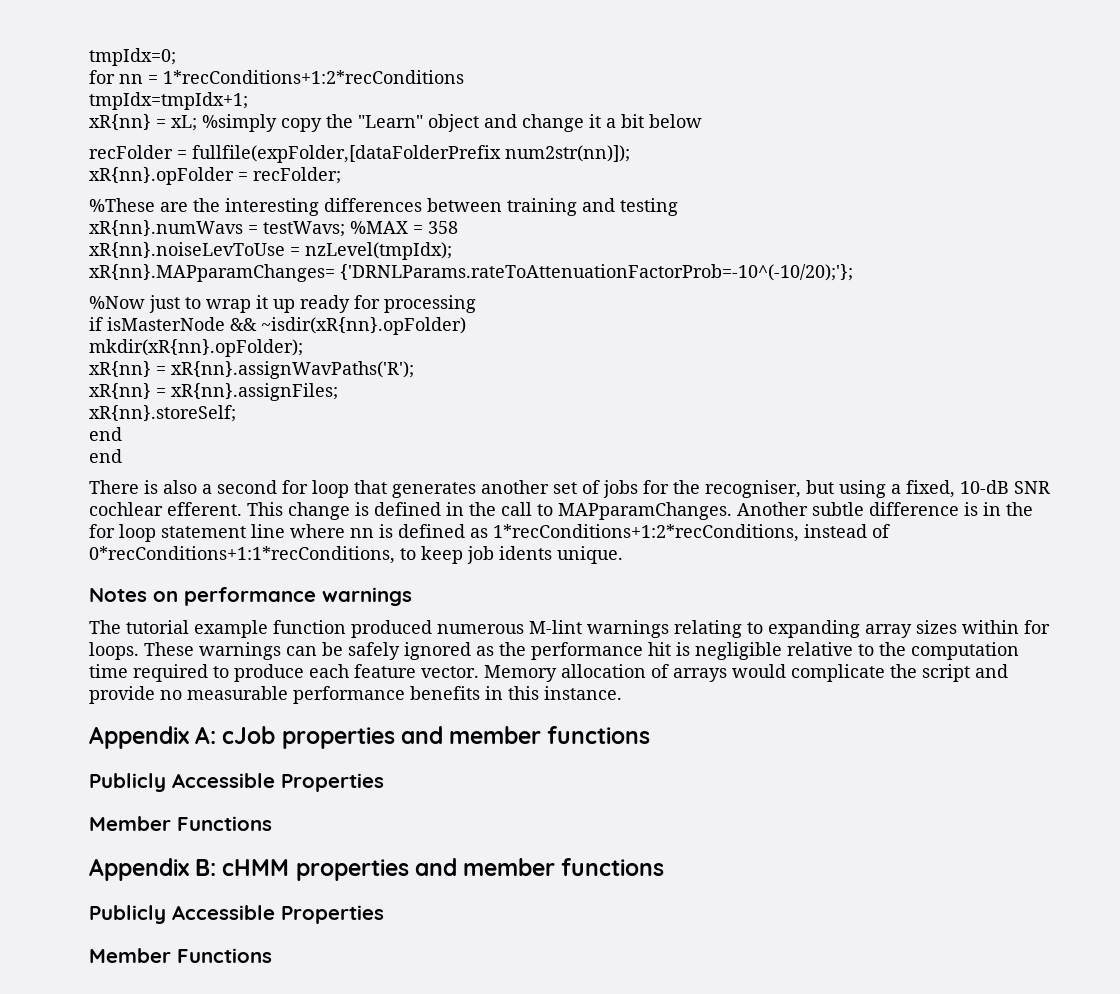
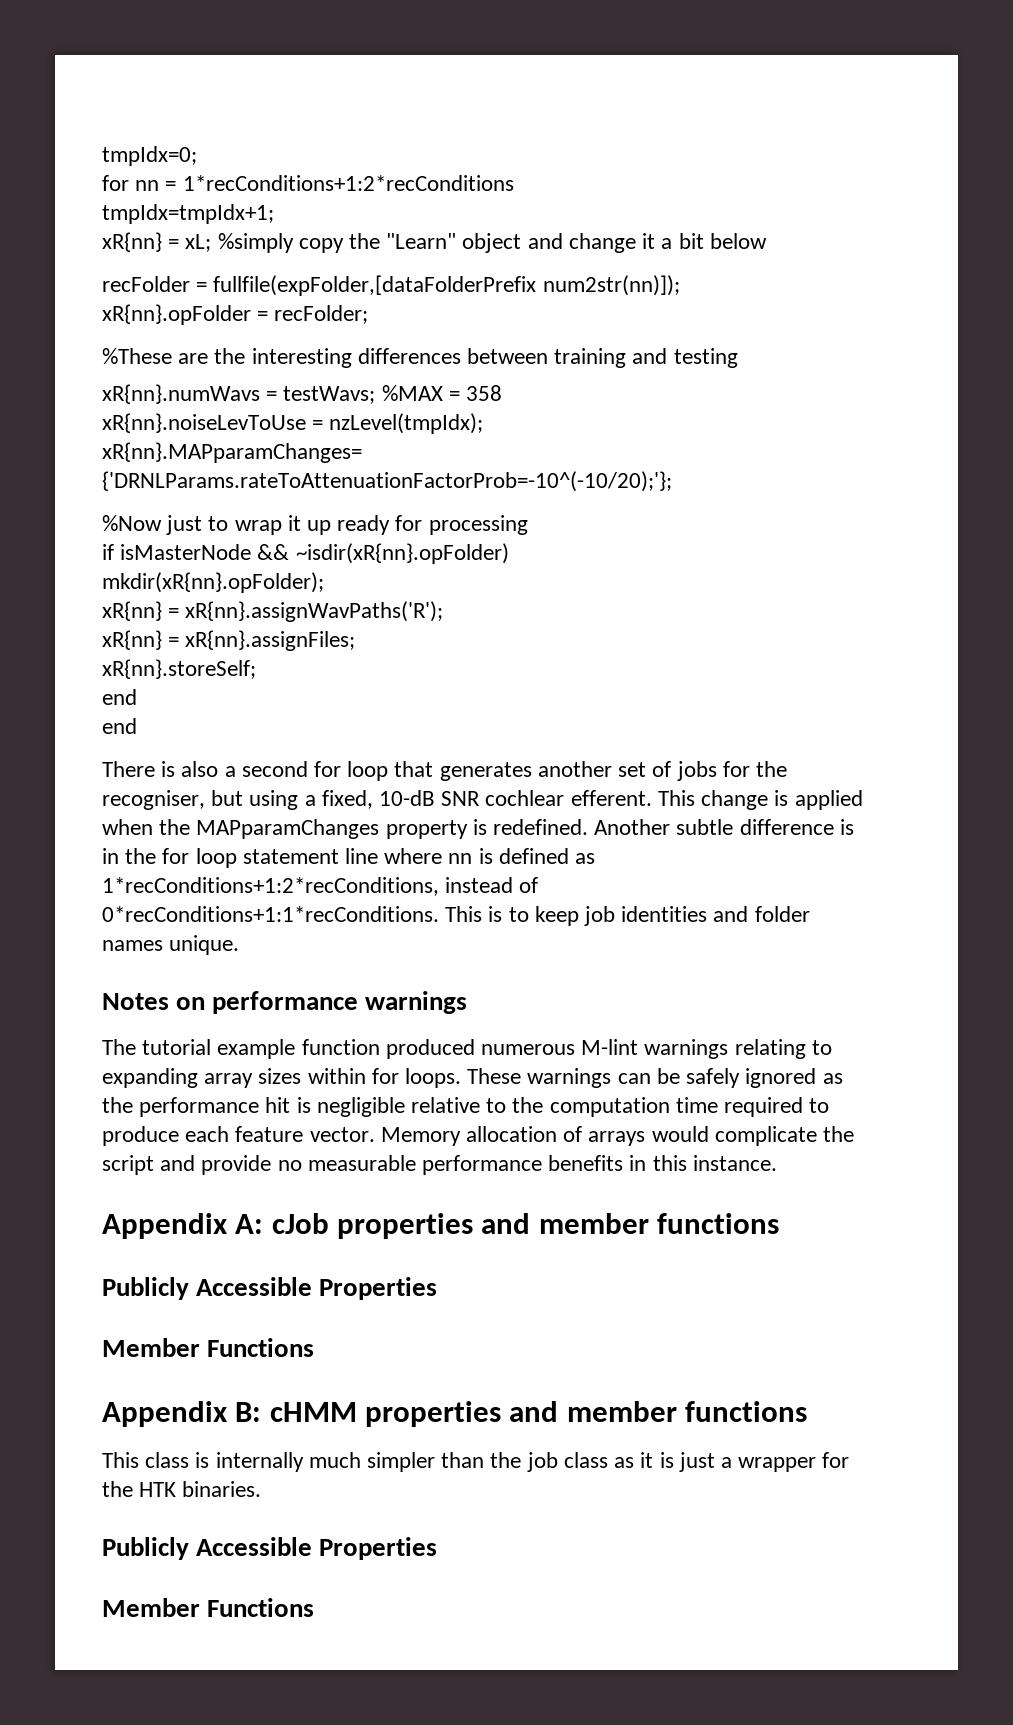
[374,502,732,520] defined in the call to MAPparamChanges. -> [794,790,863,810] [102,819,589,839] applied when the MAPparamChanges property is redefined.
[89,546,552,564] 0*recConditions+1:1*recConditions, to keep job idents -> [102,906,810,926] [102,940,163,951] 0*recConditions+1:1*recConditions. This is to keep job identities and folder names
(665, 867) none -> [102,1452,850,1472] [102,1481,262,1497] // This class is internally much simpler than the job class as it is just a wrapper for the HTK binaries.

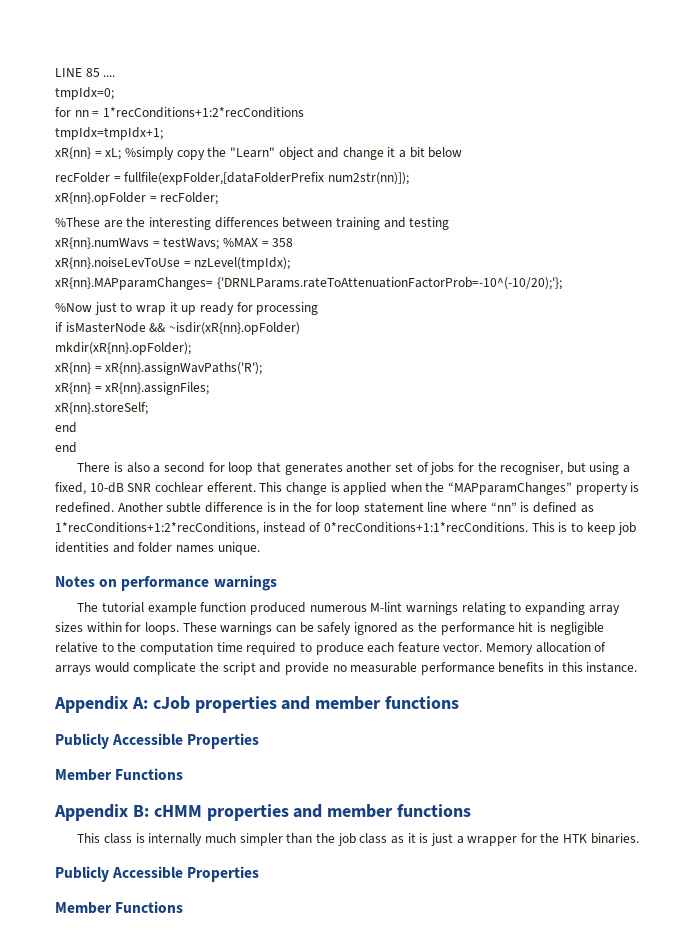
(102, 156) none -> [55,68,116,77] LINE 85 .... //
[196,819,380,839] MAPparamChanges -> [448,482,573,495] “MAPparamChanges”
[448,853,473,864] nn -> [490,502,517,512] “nn”

